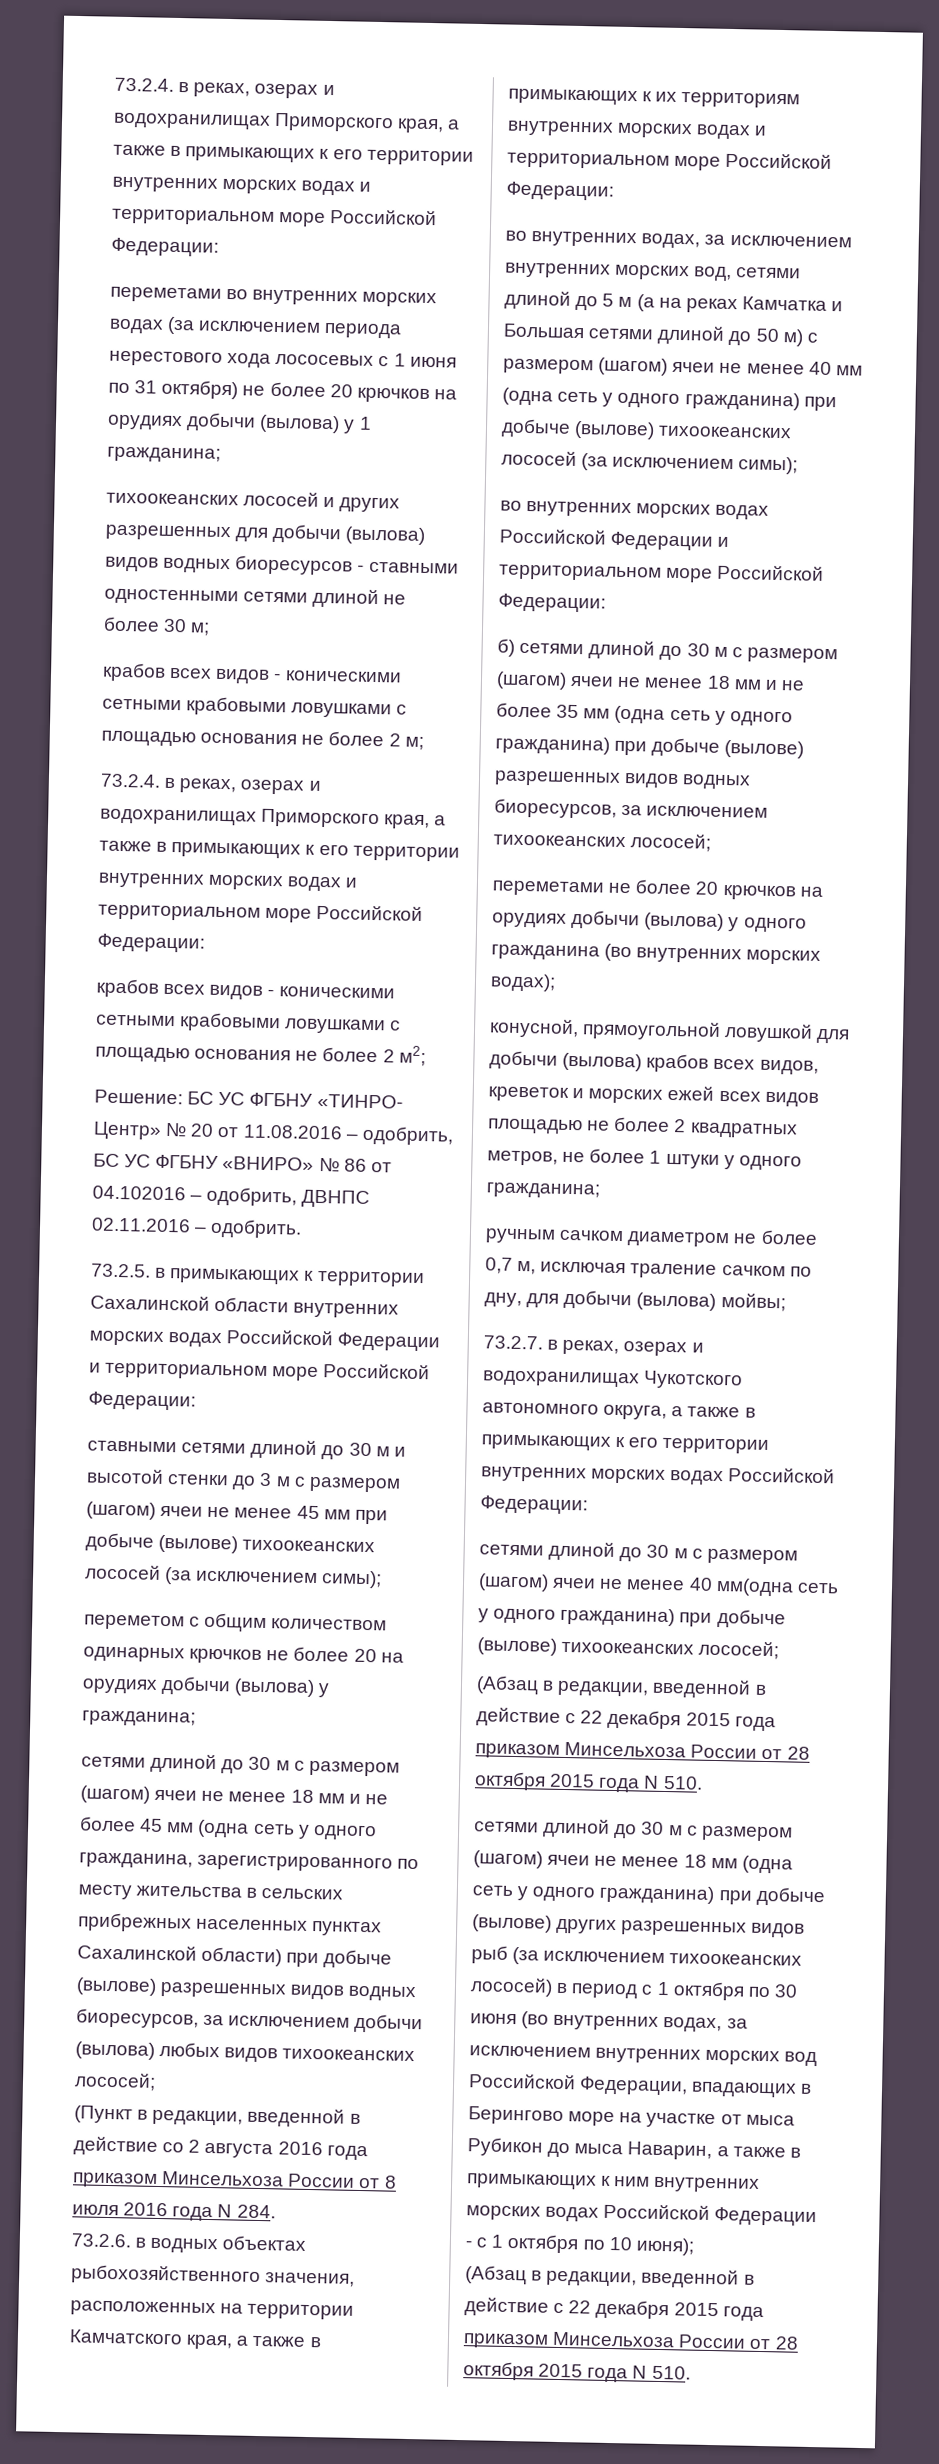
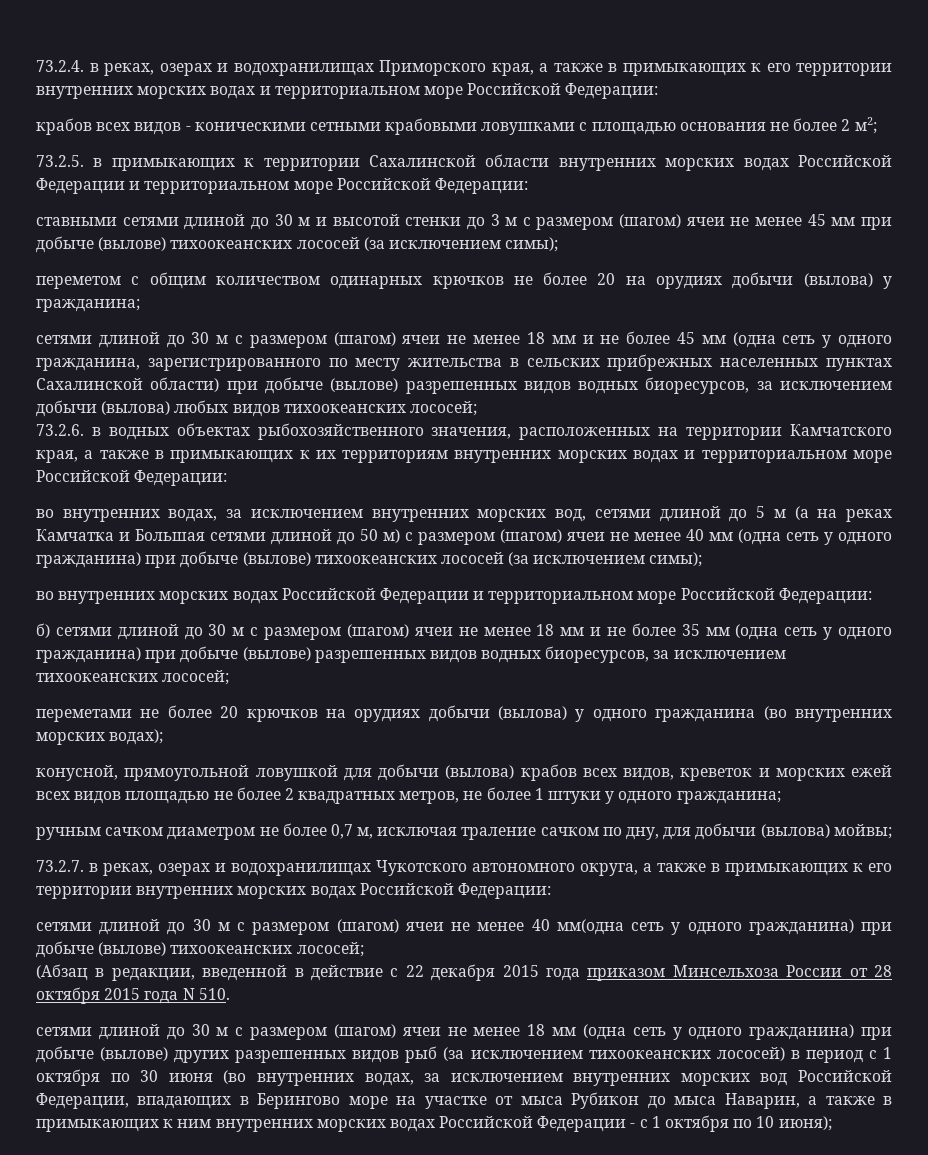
[110,286,438,308] [109,316,403,339] [109,350,457,368] [108,379,457,404] [107,412,372,434] [107,446,221,463] [106,491,401,513] [105,523,426,545] [105,555,459,576] [104,588,407,609] [103,616,211,636] [102,662,402,684] [102,696,408,719] [101,730,424,750] [100,773,321,795] [100,808,447,830] [99,840,460,862] [98,872,359,892] [98,904,424,923] [97,933,205,953] // переметами во внутренних морских водах (за исключением периода нерестового хода лососевых с 1 июня по 31 октября) не более 20 крючков на орудиях добычи (вылова) у 1 гражданина; // тихоокеанских лососей и других разрешенных для добычи (вылова) видов водных биоресурсов - ставными одностенными сетями длиной не более 30 м; // крабов всех видов - коническими сетными крабовыми ловушками с площадью основания не более 2 м; // 73.2.4. в реках, озерах и водохранилищах Приморского края, а также в примыкающих к его территории внутренних морских водах и территориальном море Российской Федерации: -> (659, 91) none
[94,1089,403,1109] [93,1121,454,1146] [93,1153,392,1173] [92,1185,371,1209] [91,1217,303,1239] // Решение: БС УС ФГБНУ «ТИНРО- Центр» № 20 от 11.08.2016 – одобрить, БС УС ФГБНУ «ВНИРО» № 86 от 04.102016 – одобрить, ДВНПС 02.11.2016 – одобрить. -> (877, 125) none
[74,2105,361,2128] [73,2136,368,2161] [72,2171,397,2189] [72,2202,276,2222] // (Пункт в редакции, введенной в действие со 2 августа 2016 года приказом Минсельхоза России от 8 июля 2016 года N 284. -> (477, 408) none
[465,2265,755,2289] [464,2297,764,2322] [463,2331,799,2350] [463,2361,691,2383] // (Абзац в редакции, введенной в действие с 22 декабря 2015 года приказом Минсельхоза России от 28 октября 2015 года N 510. -> (832, 1123) none

